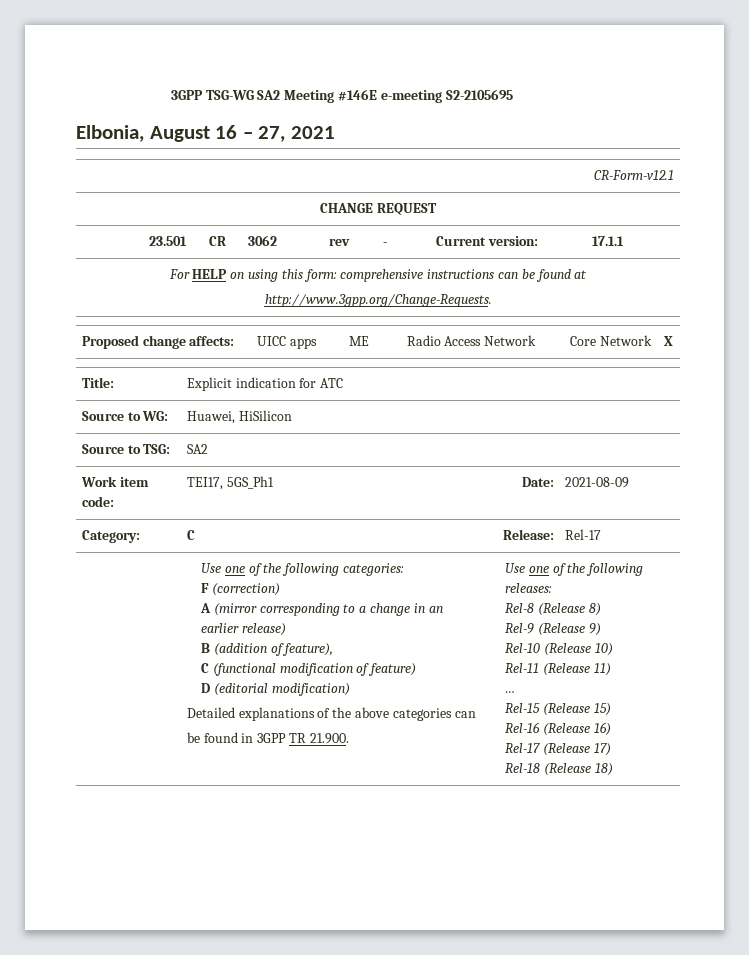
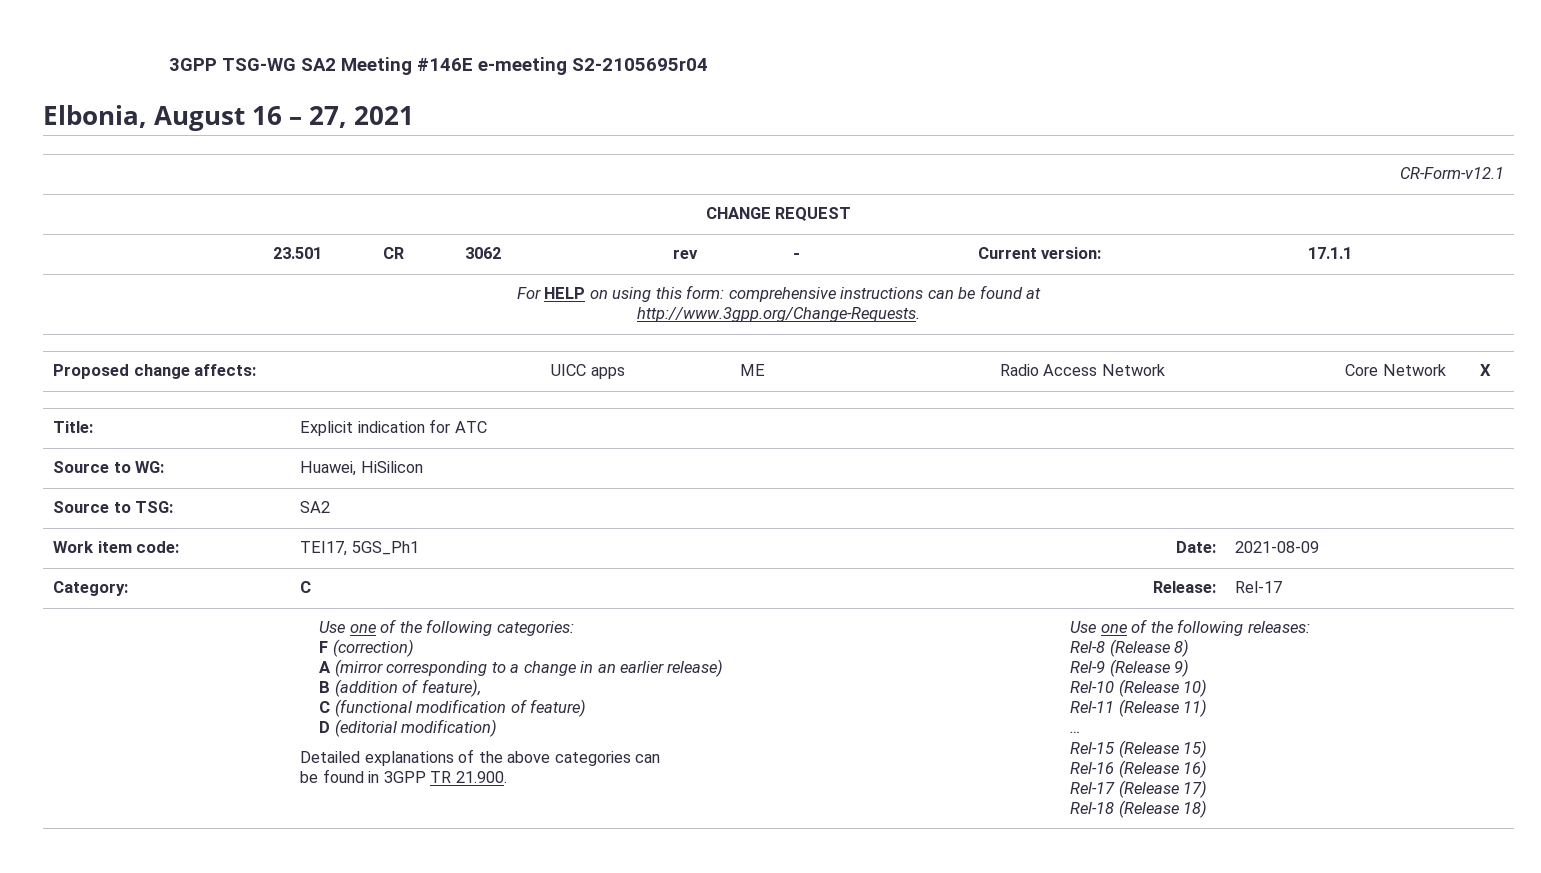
[445,89,513,100] S2-2105695 -> [572,58,709,71] S2-2105695r04

